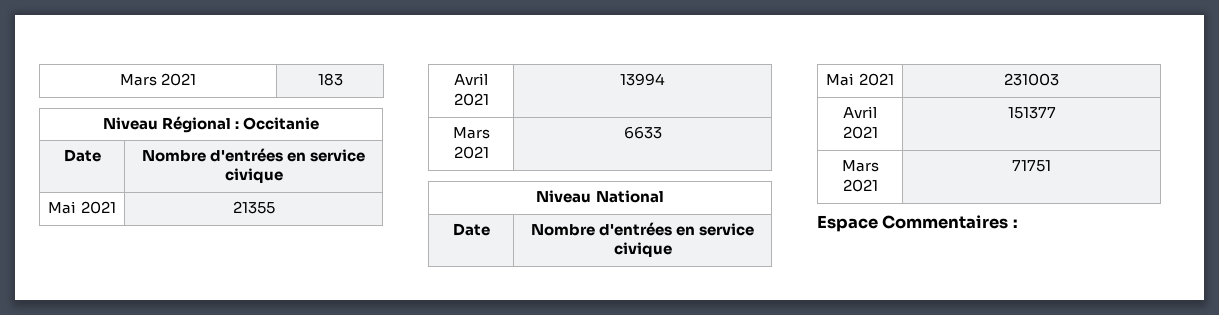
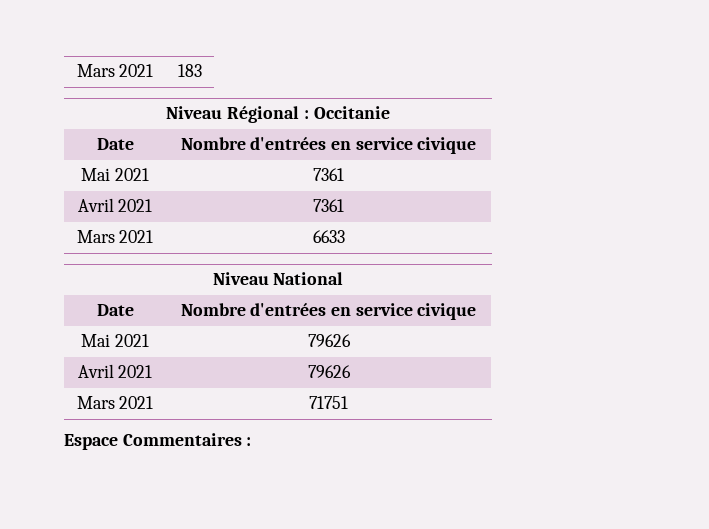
[232,201,275,214] [454,73,488,85] [453,93,489,106] [620,73,665,86] 21355 // Avril 2021 | 13994 -> [313,168,344,181] [77,198,153,212] [313,199,344,212] 7361 // Avril 2021 | 7361
[1004,73,1059,86] [843,106,877,118] [842,126,878,139] [1007,107,1056,119] 231003 // Avril 2021 | 151377 -> [307,334,351,347] [77,364,153,378] [307,365,351,378] 79626 // Avril 2021 | 79626

